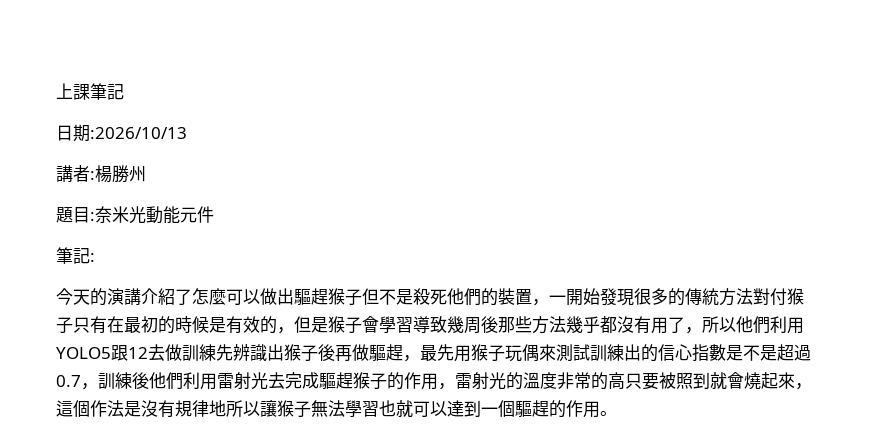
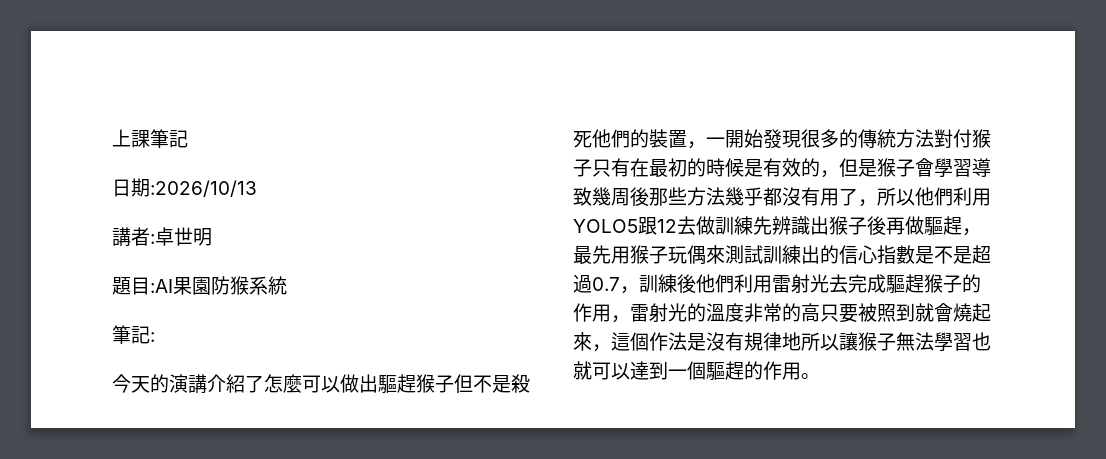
[95,165,146,183] 楊勝州 -> [155,227,212,246] 卓世明
[90,206,214,224] :奈米光動能元件 -> [150,276,287,295] :AI果園防猴系統

